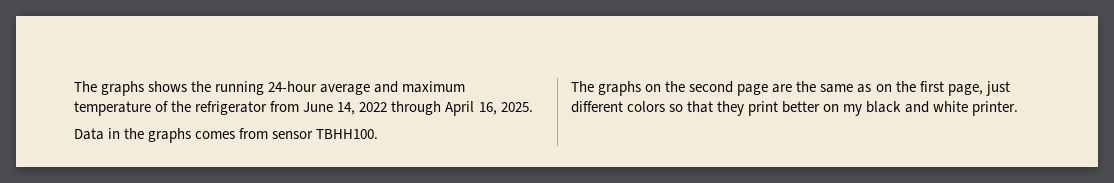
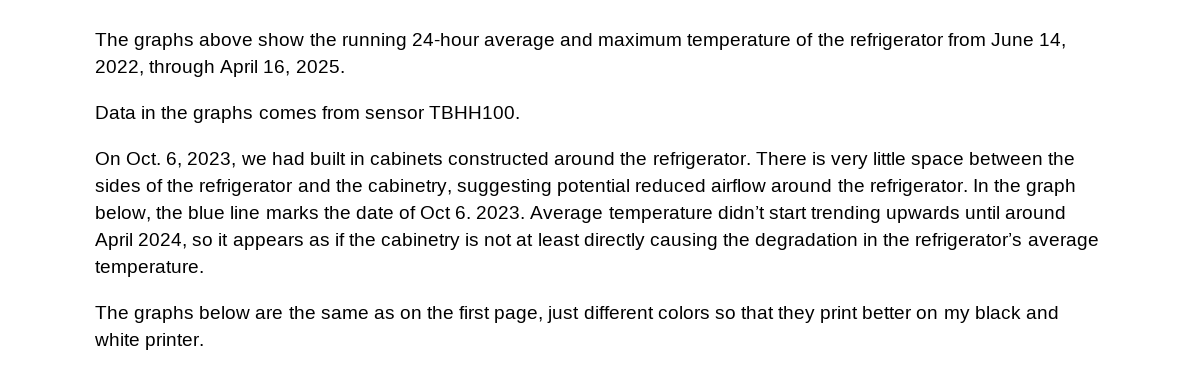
[74,81,188,96] The graphs shows -> [95,33,305,50] The graphs above show
[359,102,388,112] 2022 -> [95,60,144,76] 2022,
[571,81,769,96] The graphs on the second page -> [95,152,1076,169] [95,179,1077,196] [95,206,1067,223] [95,233,1099,250] [95,261,204,277] [95,306,251,323] On Oct. 6, 2023, we had built in cabinets constructed around the refrigerator. There is very little space between the sides of the refrigerator and the cabinetry, suggesting potential reduced airflow around the refrigerator. In the graph below, the blue line marks the date of Oct 6. 2023. Average temperature didn’t start trending upwards until around April 2024, so it appears as if the cabinetry is not at least directly causing the degradation in the refrigerator’s average temperature. // The graphs below

